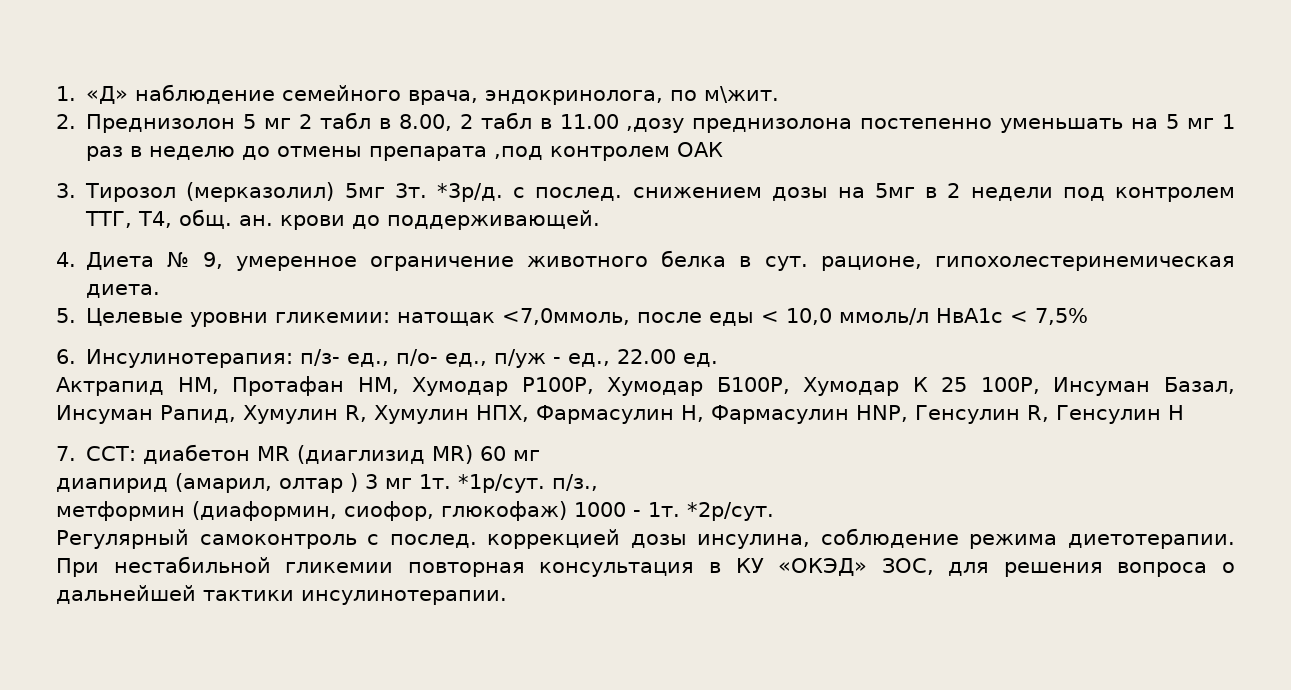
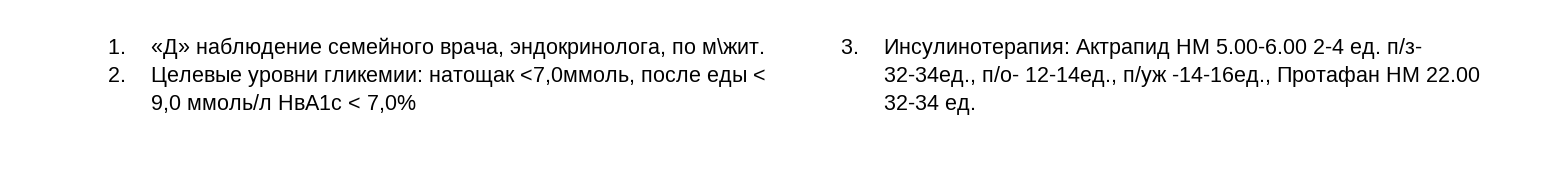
[86,112,1236,133] [86,142,724,161] [56,182,1235,202] [85,209,601,230] [56,250,1235,271] [86,284,161,298] [56,308,76,323] Преднизолон 5 мг 2 табл в 8.00, 2 табл в 11.00 ,дозу преднизолона постепенно уменьшать на 5 мг 1 раз в неделю до отмены препарата ,под контролем ОАК // 3. Тирозол (мерказолил) 5мг 3т. *3р/д. с послед. снижением дозы на 5мг в 2 недели под контролем ТТГ, Т4, общ. ан. крови до поддерживающей. // 4. Диета № 9, умеренное ограничение животного белка в сут. рационе, гипохолестеринемическая диета. // 5. -> (126, 74) none
[786,308,833,325] 10,0 -> [150,95,181,113] 9,0
[1035,308,1089,325] [56,349,719,368] [56,376,1235,396] [56,405,1184,424] [56,444,541,464] [56,473,598,493] [56,501,774,521] [56,528,1235,549] [56,556,1235,577] [56,585,507,605] 7,5% // 6. Инсулинотерапия: п/з- ед., п/о- ед., п/уж - ед., 22.00 ед. // Актрапид НМ, Протафан НМ, Хумодар Р100Р, Хумодар Б100Р, Хумодар К 25 100Р, Инсуман Базал, Инсуман Рапид, Хумулин R, Хумулин НПХ, Фармасулин Н, Фармасулин НNР, Генсулин R, Генсулин Н // 7. ССТ: диабетон МR (диаглизид МR) 60 мг // диапирид (амарил, олтар ) 3 мг 1т. *1р/сут. п/з., // метформин (диаформин, сиофор, глюкофаж) 1000 - 1т. *2р/сут. // Регулярный самоконтроль с послед. коррекцией дозы инсулина, соблюдение режима диетотерапии. При нестабильной гликемии повторная консультация в КУ «ОКЭД» ЗОС, для решения вопроса о дальнейшей тактики инсулинотерапии. -> [366,95,416,113] [841,38,1422,59] [883,66,1480,87] [883,95,976,115] 7,0% // 3. Инсулинотерапия: Актрапид НМ 5.00-6.00 2-4 ед. п/з- 32-34ед., п/о- 12-14ед., п/уж -14-16ед., Протафан НМ 22.00 32-34 ед.

